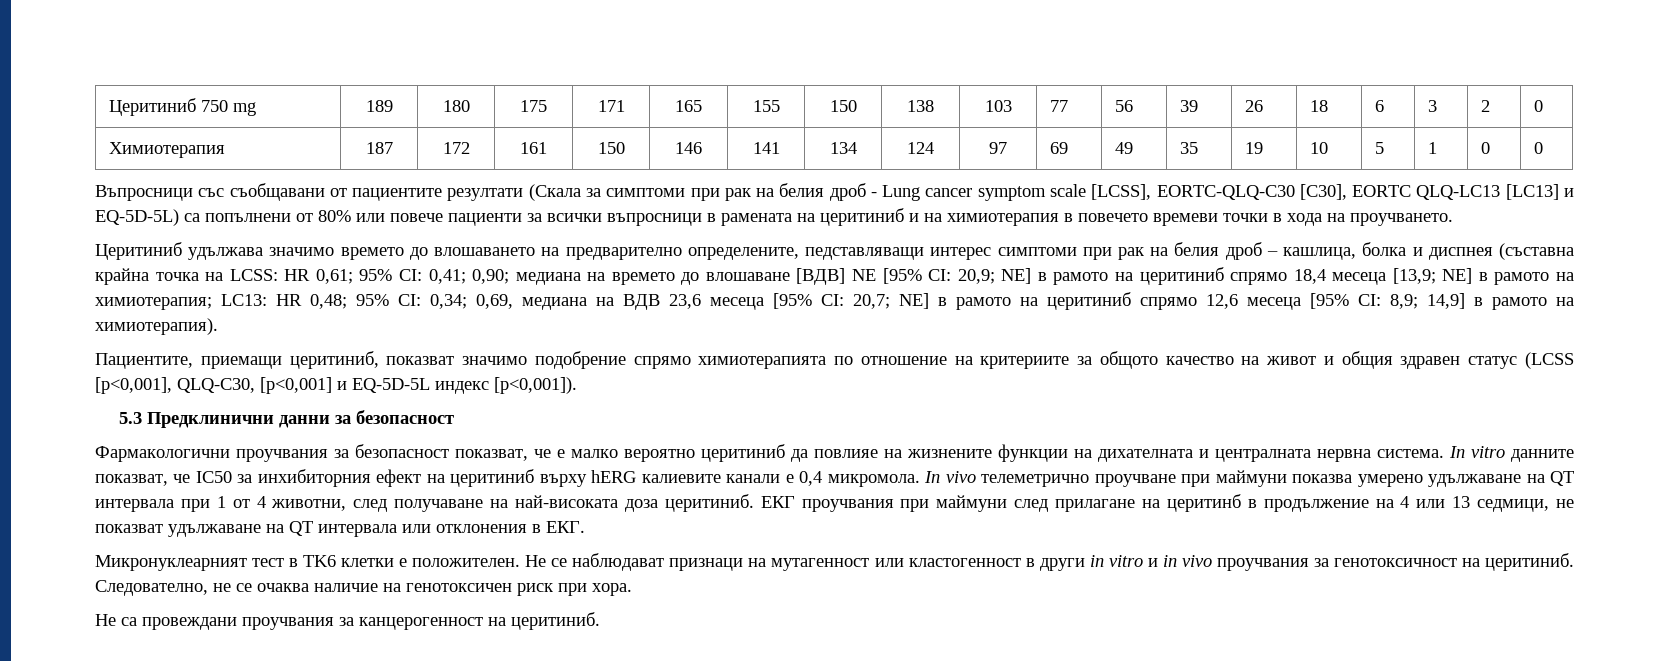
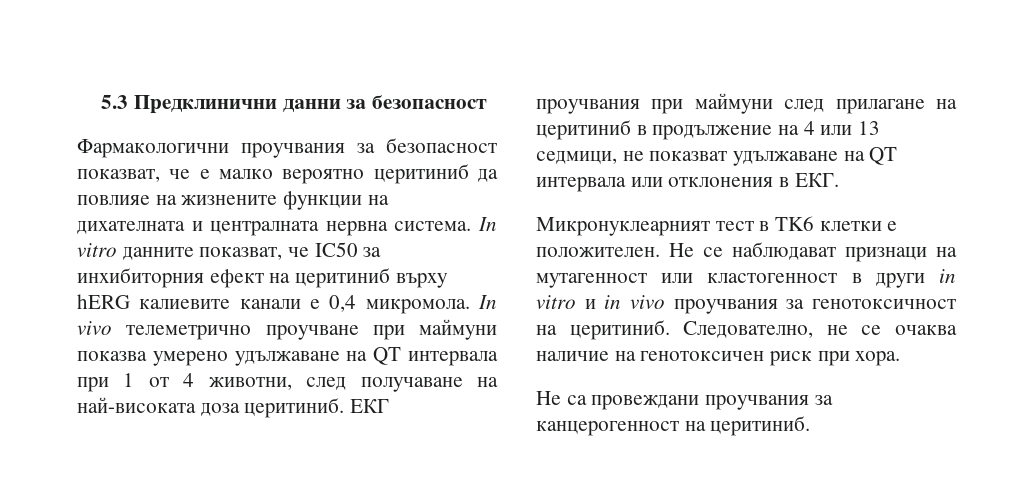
[109,98,257,116] [365,100,393,112] [442,100,470,112] [520,100,547,112] [597,100,625,112] [675,100,702,112] [752,100,780,112] [829,100,857,112] [907,100,934,112] [984,100,1012,112] [1050,100,1069,112] [1115,100,1134,112] [1180,100,1199,112] [1245,100,1264,112] [1310,100,1329,112] [1375,100,1385,112] [1428,100,1438,112] [1481,100,1491,112] [1534,100,1544,112] [109,142,226,158] [365,142,393,154] [442,142,470,154] [520,142,547,154] [597,142,625,154] [675,142,702,154] [752,142,780,154] [829,142,857,154] [907,142,934,154] [989,142,1007,154] [1050,142,1069,154] [1115,142,1134,154] [1180,142,1199,154] [1245,142,1264,154] [1310,142,1329,154] [1375,142,1385,154] [1428,142,1438,154] [1481,142,1491,154] [1534,142,1544,154] [95,183,1574,201] [95,208,1453,226] [95,242,1575,260] [95,267,1574,285] [95,292,1574,310] [95,318,218,335] [95,351,1575,369] [95,377,577,394] Церитиниб 750 mg | 189 | 180 | 175 | 171 | 165 | 155 | 150 | 138 | 103 | 77 | 56 | 39 | 26 | 18 | 6 | 3 | 2 | 0 // Химиотерапия | 187 | 172 | 161 | 150 | 146 | 141 | 134 | 124 | 97 | 69 | 49 | 35 | 19 | 10 | 5 | 1 | 0 | 0 // Въпросници със съобщавани от пациентите резултати (Скала за симптоми при рак на белия дроб - Lung cancer symptom scale [LCSS], EORTC-QLQ-C30 [C30], EORTC QLQ-LC13 [LC13] и EQ-5D-5L) са попълнени от 80% или повече пациенти за всички въпросници в рамената на церитиниб и на химиотерапия в повечето времеви точки в хода на проучването. // Церитиниб удължава значимо времето до влошаването на предварително определените, педставляващи интерес симптоми при рак на белия дроб – кашлица, болка и диспнея (съставна крайна точка на LCSS: HR 0,61; 95% CI: 0,41; 0,90; медиана на времето до влошаване [ВДВ] NE [95% CI: 20,9; NE] в рамото на церитиниб спрямо 18,4 месеца [13,9; NE] в рамото на химиотерапия; LC13: HR 0,48; 95% CI: 0,34; 0,69, медиана на ВДВ 23,6 месеца [95% CI: 20,7; NE] в рамото на церитиниб спрямо 12,6 месеца [95% CI: 8,9; 14,9] в рамото на химиотерапия). // Пациентите, приемащи церитиниб, показват значимо подобрение спрямо химиотерапията по отношение на критериите за общото качество на живот и общия здравен статус (LCSS [p<0,001], QLQ-C30, [p<0,001] и EQ-5D-5L индекс [p<0,001]). // -> (101, 102) none
[1166,494,1241,512] церитинб -> [536,120,631,140] церитиниб

